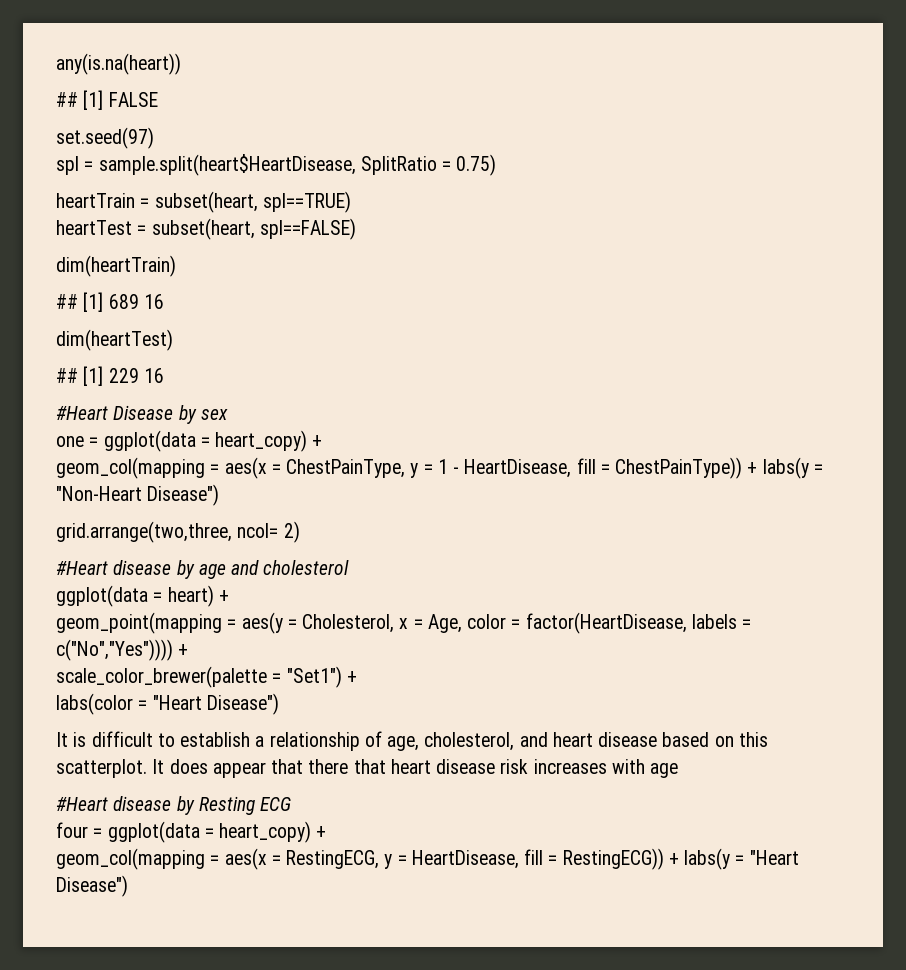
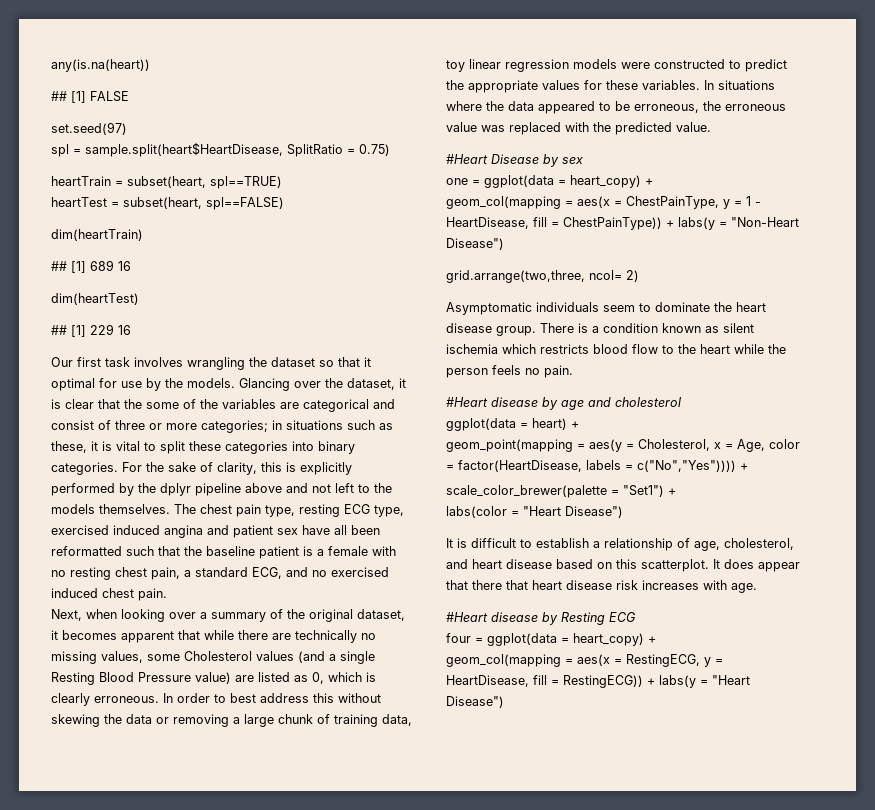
(164, 375) none -> [51,357,371,370] [51,378,406,391] [51,399,395,412] [51,420,393,433] [51,441,355,454] [51,462,352,475] [51,483,392,496] [51,504,404,517] [51,525,380,538] [51,546,396,559] [51,567,389,580] [51,588,167,601] [51,609,405,622] [51,630,376,643] [51,651,375,664] [51,672,376,685] [51,693,381,706] [51,714,412,727] [446,59,787,72] [446,80,775,93] [446,101,786,114] [446,122,711,135] // Our first task involves wrangling the dataset so that it optimal for use by the models. Glancing over the dataset, it is clear that the some of the variables are categorical and consist of three or more categories; in situations such as these, it is vital to split these categories into binary categories. For the sake of clarity, this is explicitly performed by the dplyr pipeline above and not left to the models themselves. The chest pain type, resting ECG type, exercised induced angina and patient sex have all been reformatted such that the baseline patient is a female with no resting chest pain, a standard ECG, and no exercised induced chest pain. // Next, when looking over a summary of the original dataset, it becomes apparent that while there are technically no missing values, some Cholesterol values (and a single Resting Blood Pressure value) are listed as 0, which is clearly erroneous. In order to best address this without skewing the data or removing a large chunk of training data, toy linear regression models were constructed to predict the appropriate values for these variables. In situations where the data appeared to be erroneous, the erroneous value was replaced with the predicted value.
(300, 532) none -> [446,302,766,315] [446,323,754,336] [446,344,786,354] [446,365,573,378] // Asymptomatic individuals seem to dominate the heart disease group. There is a condition known as silent ischemia which restricts blood flow to the heart while the person feels no pain.
[650,763,679,778] age -> [731,583,757,593] age.

